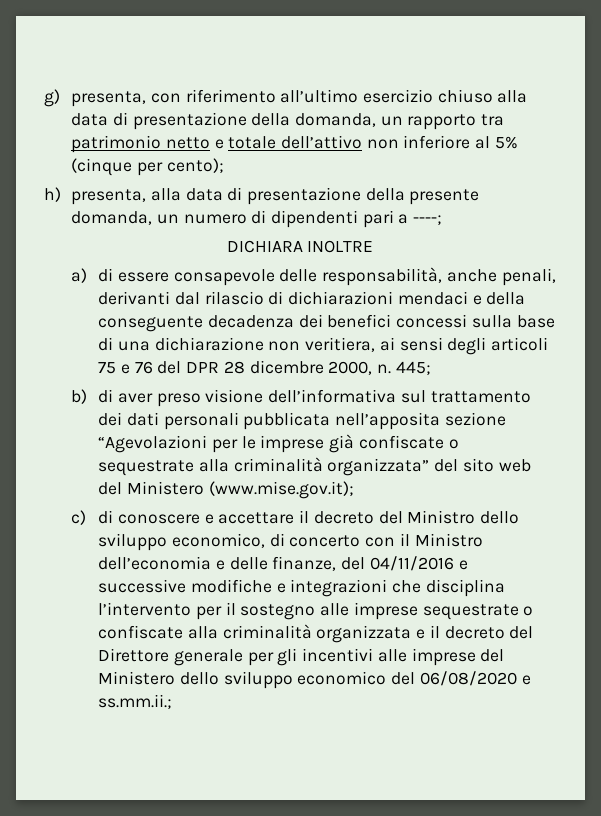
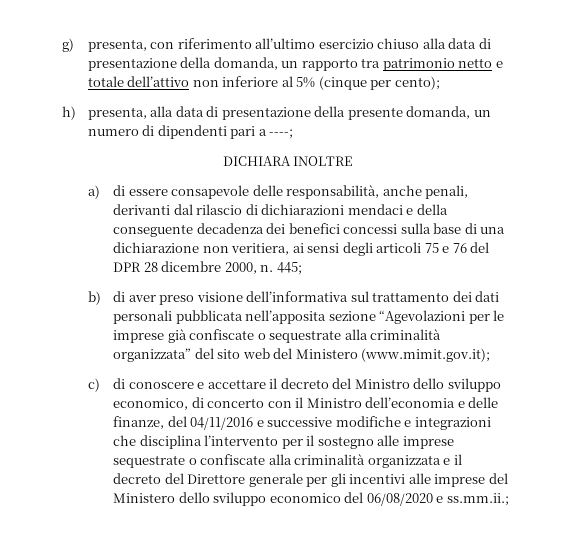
[208,481,354,499] (www.mise.gov.it); -> [361,348,491,362] (www.mimit.gov.it);

